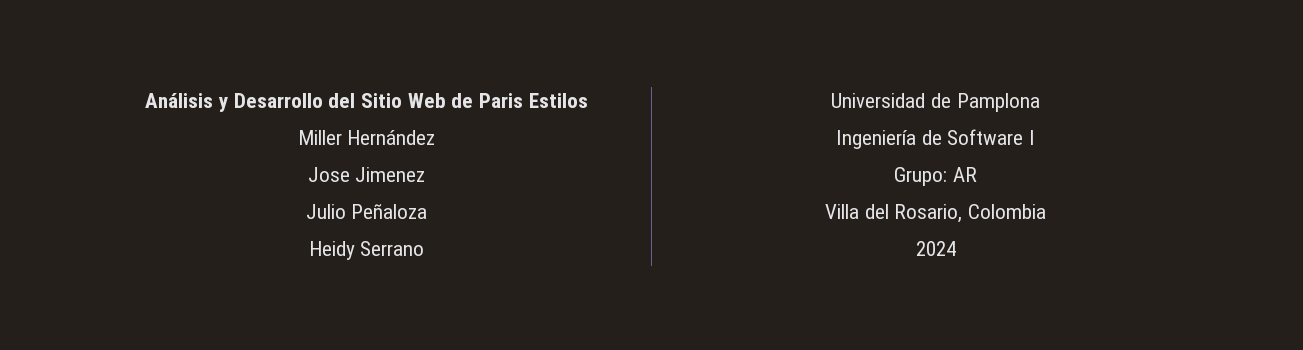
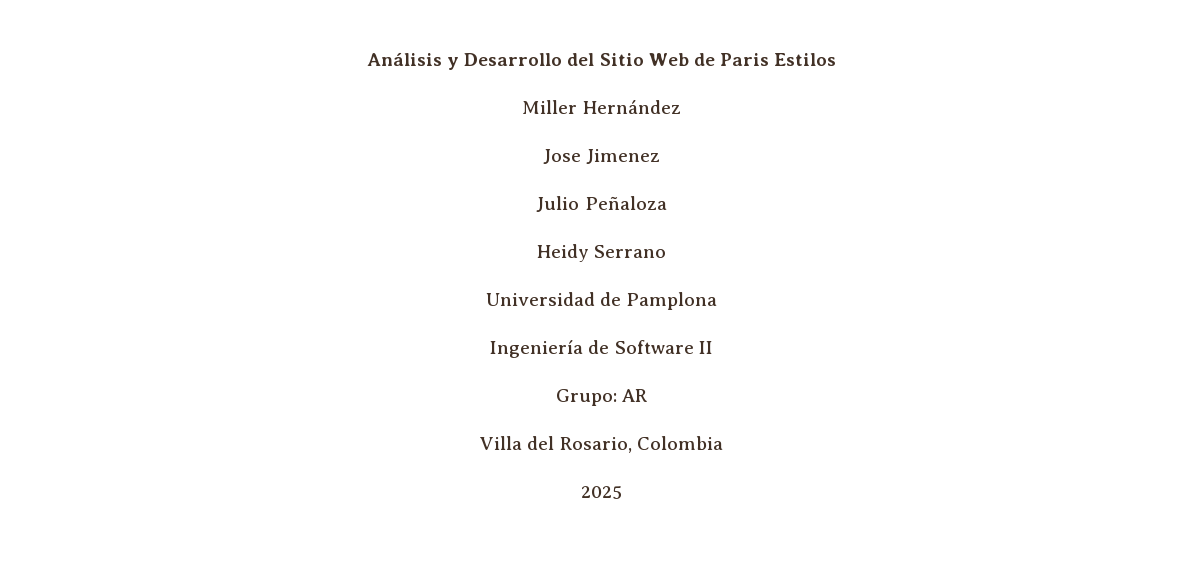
[1029,130,1036,145] I -> [698,341,713,354] II
[915,241,956,256] 2024 -> [581,486,622,499] 2025

